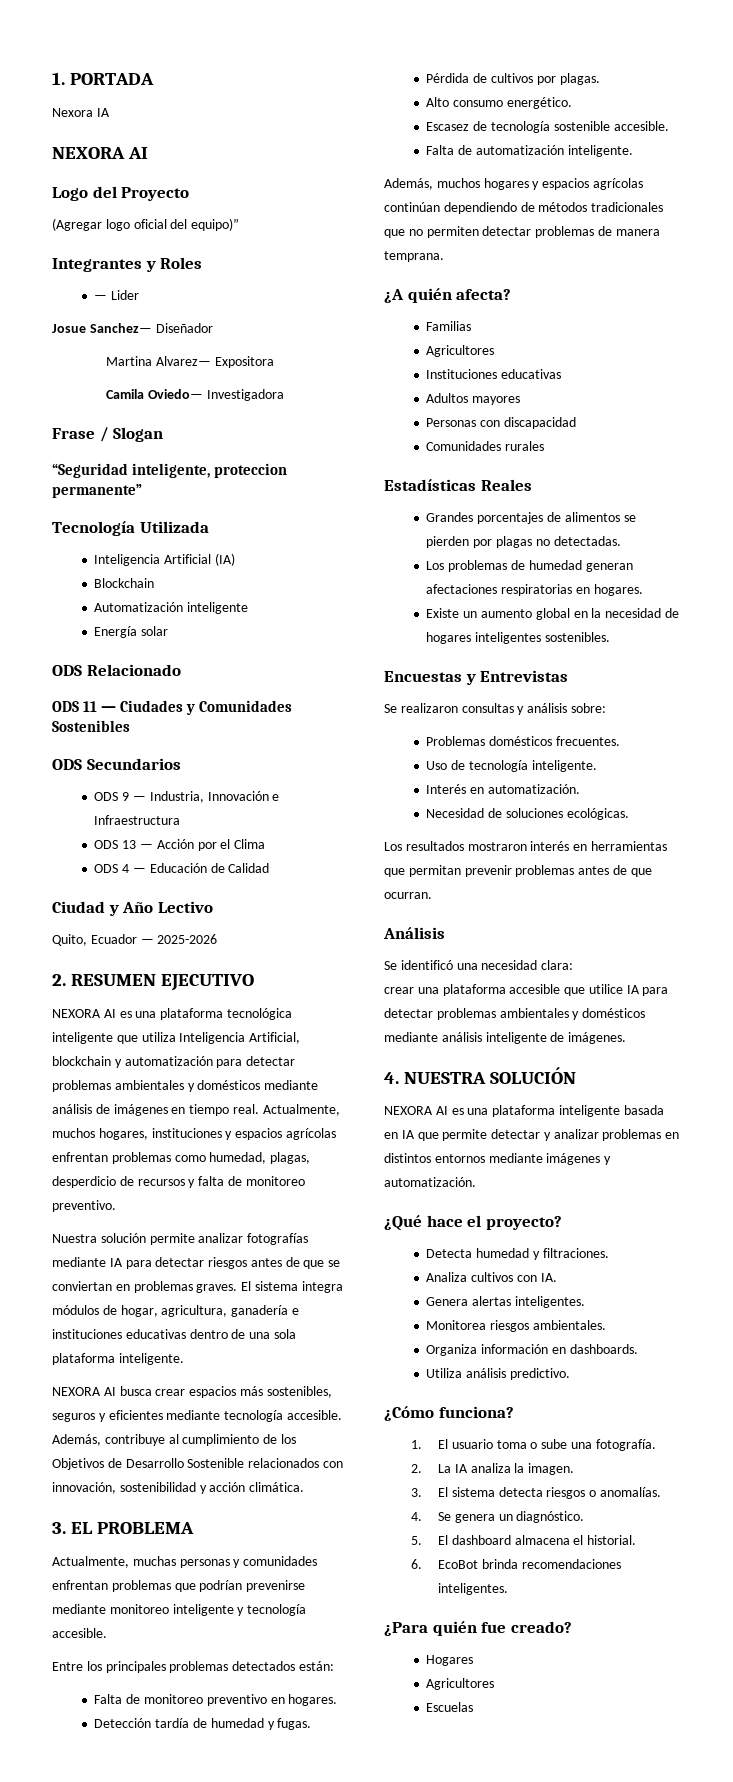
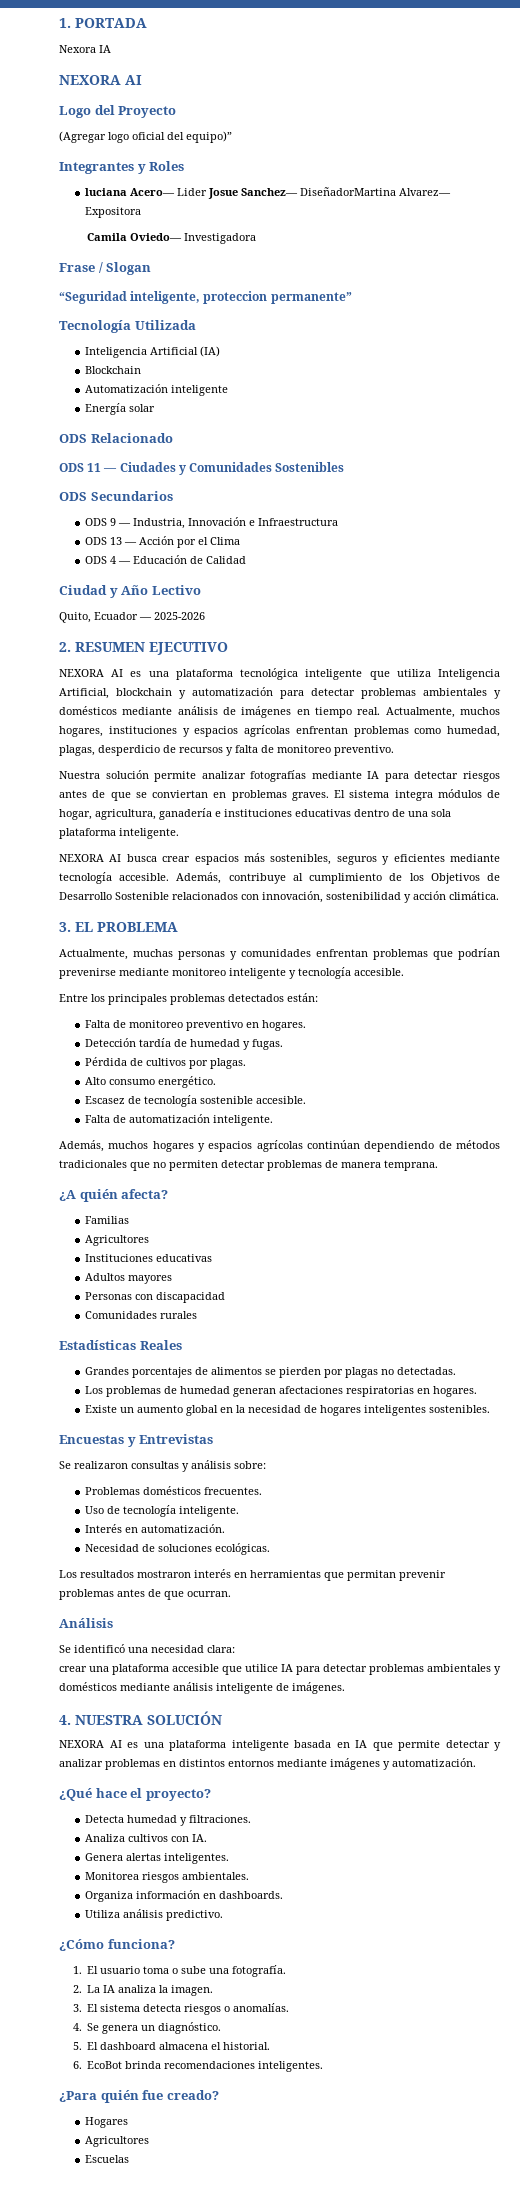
[94,295,108,300] — -> [84,188,175,196] luciana Acero—
(140, 295) // -> (207, 192) none
[155,323,213,333] [106,356,153,366] Diseñador // Martina -> [299,187,396,196] DiseñadorMartina

